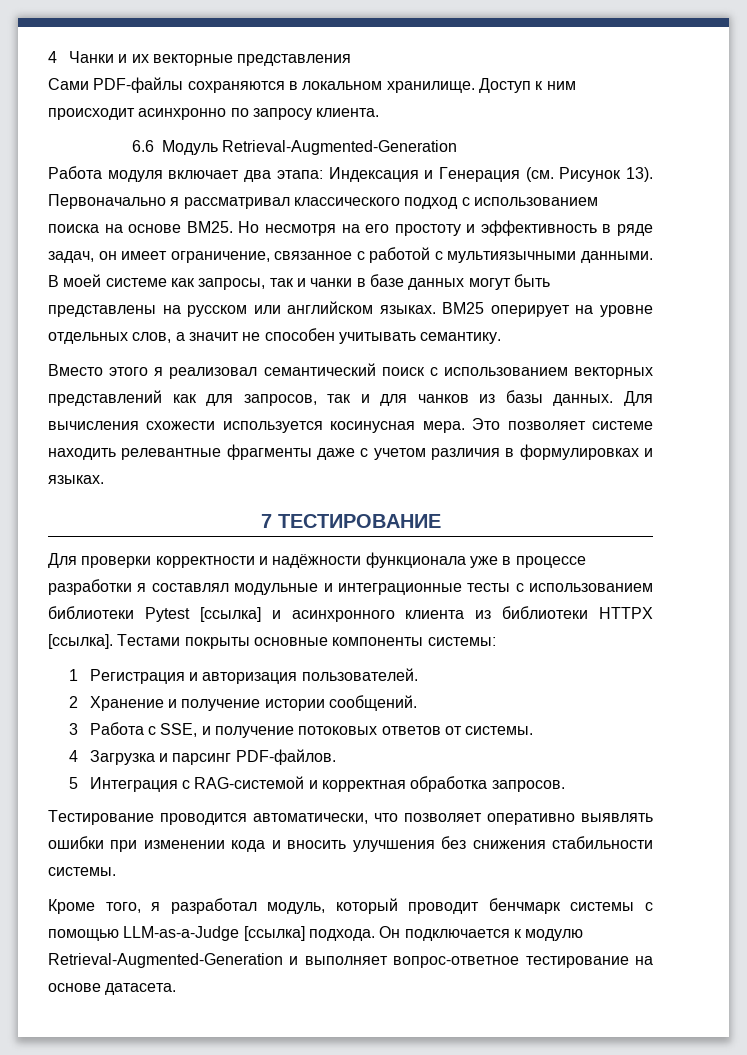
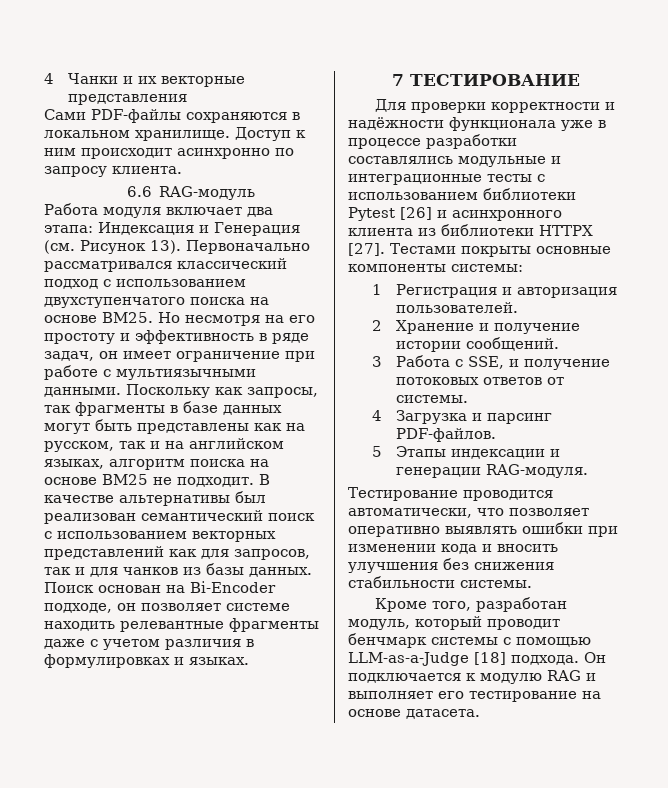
[161,140,457,155] Модуль Retrieval-Augmented-Generation -> [159,186,256,200] RAG-модуль
[170,197,400,209] я рассматривал классического -> [44,258,287,272] рассматривался классический
(598, 201) none -> [44,297,185,308] двухступенчатого
[170,247,653,263] [48,274,167,287] ограничение, связанное с работой с мультиязычными данными. В моей системе -> [176,351,315,362] [44,365,256,380] [44,384,210,398] ограничение при работе с мультиязычными данными. Поскольку
[296,278,353,287] и чанки -> [75,402,165,416] фрагменты
[162,301,653,317] [48,328,502,344] [48,364,258,379] на русском или английском языках. BM25 оперирует на уровне отдельных слов, а значит не способен учитывать семантику. // Вместо этого я реализовал -> [254,423,305,431] [44,438,284,452] [44,459,269,470] [44,474,270,487] [44,491,266,506] [44,513,136,524] как на русском, так и на английском языках, алгоритм поиска на основе BM25 не подходит. В качестве альтернативы был реализован
[624,391,654,406] [48,418,501,433] Для вычисления схожести используется косинусная мера. Это -> [44,581,276,593] [44,603,136,613] Поиск основан на Bi-Encoder подходе, он
[137,583,229,592] я составлял -> [348,156,453,164] составлялись
[199,607,261,622] [ссылка] -> [400,207,432,220] [26]
[48,634,113,649] [ссылка]. -> [348,243,385,256] [27].
[89,776,565,792] Интеграция с RAG-системой и корректная обработка запросов. -> [395,446,560,459] [395,464,588,478] Этапы индексации и генерации RAG-модуля.
[151,898,257,914] я разработал -> [475,597,567,612] разработан
[243,926,305,941] [ссылка] -> [474,652,506,665] [18]
[48,953,283,968] Retrieval-Augmented-Generation -> [547,670,581,681] RAG
[393,956,520,968] вопрос-ответное -> [438,691,464,699] его

